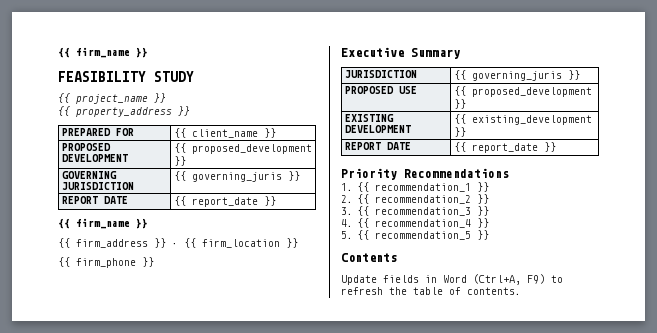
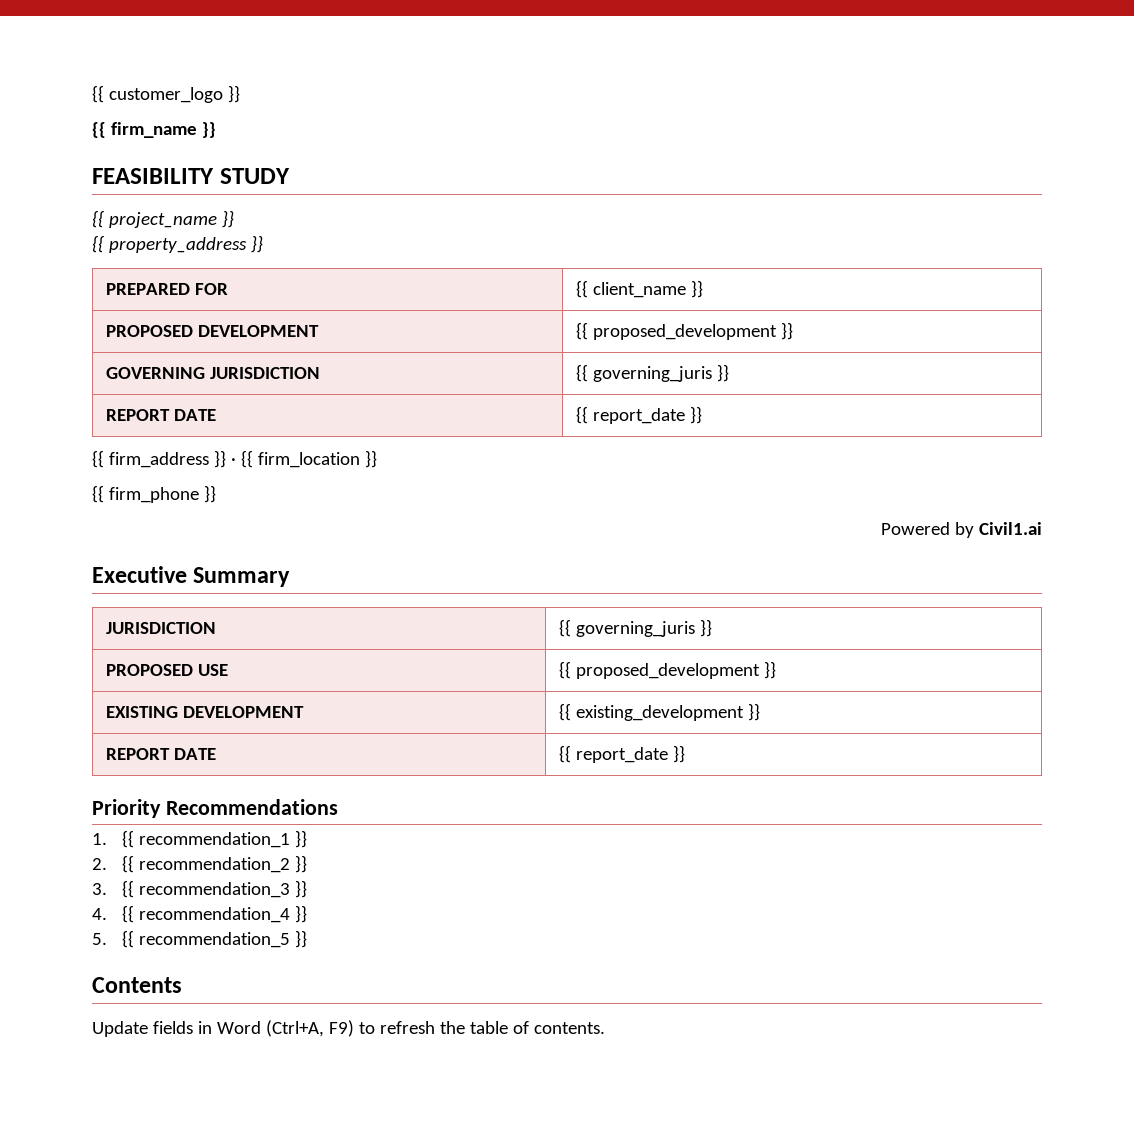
[58,47,70,58] {{ -> [92,85,240,103] [92,122,106,138] {{ customer_logo }} // {{
[58,218,148,229] // {{ firm_name }} -> (702, 415) none
(154, 262) none -> [881,522,1042,538] // Powered by Civil1.ai

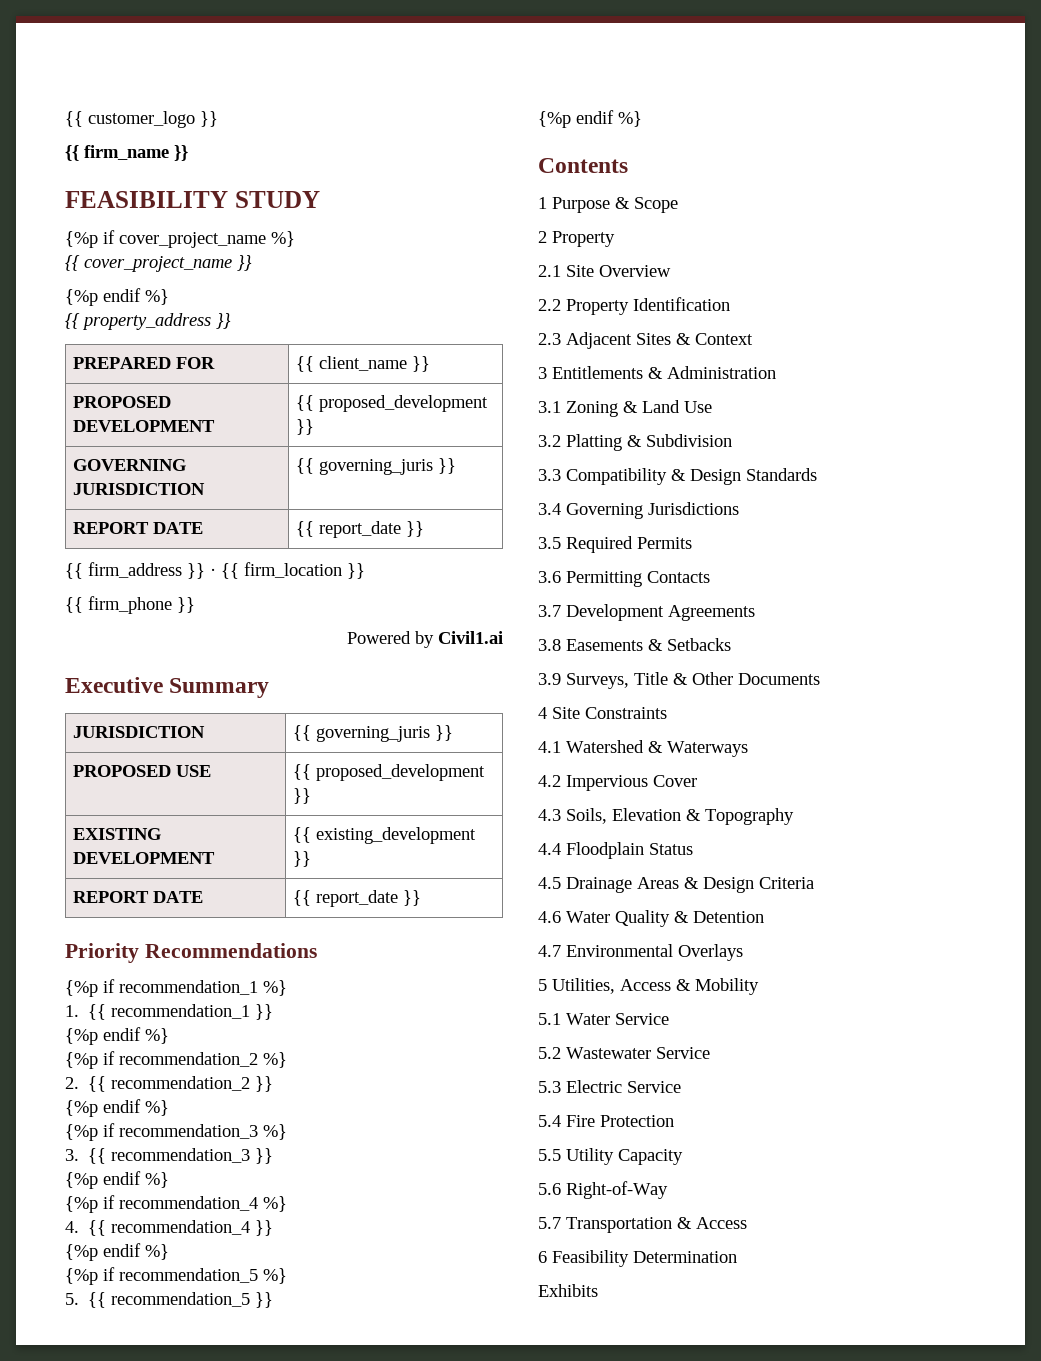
[92,210,234,228] // {{ project_name }} -> [65,230,295,248] [65,255,252,272] [65,288,169,306] // {%p if cover_project_name %} // {{ cover_project_name }} // {%p endif %}
(338, 807) none -> [65,979,287,997] // {%p if recommendation_1 %}
[92,855,308,873] [92,880,308,898] [92,905,308,923] [92,930,308,948] [92,977,182,993] [92,1020,605,1037] 2. {{ recommendation_2 }} // 3. {{ recommendation_3 }} // 4. {{ recommendation_4 }} // 5. {{ recommendation_5 }} // Contents // Update fields in Word (Ctrl+A, F9) to refresh the table of contents. -> [65,1027,169,1045] [65,1051,287,1069] [65,1076,274,1092] [65,1099,169,1117] [65,1123,287,1141] [65,1148,274,1164] [65,1171,169,1189] [65,1195,287,1213] [65,1220,274,1236] [65,1243,169,1261] [65,1267,287,1285] [65,1292,274,1308] [538,110,642,128] [538,158,628,173] [538,197,678,213] [538,231,615,247] [538,265,671,277] [538,297,730,315] [538,332,753,349] [538,366,776,379] [538,400,712,417] [538,434,732,451] [538,468,817,485] [538,502,739,519] [538,536,692,553] [538,571,710,587] [538,604,755,621] [538,638,731,651] [538,672,820,689] [538,707,667,719] [538,740,748,757] [538,775,697,791] [538,808,794,825] [538,842,693,859] [538,877,814,893] [538,910,764,927] [538,944,743,961] [538,978,759,995] [538,1013,669,1025] [538,1047,710,1059] [538,1080,681,1093] [538,1115,674,1127] [538,1148,683,1165] [538,1181,668,1199] [538,1217,747,1233] [538,1250,737,1267] [538,1284,598,1297] {%p endif %} // {%p if recommendation_2 %} // 2. {{ recommendation_2 }} // {%p endif %} // {%p if recommendation_3 %} // 3. {{ recommendation_3 }} // {%p endif %} // {%p if recommendation_4 %} // 4. {{ recommendation_4 }} // {%p endif %} // {%p if recommendation_5 %} // 5. {{ recommendation_5 }} // {%p endif %} // Contents // 1 Purpose & Scope // 2 Property // 2.1 Site Overview // 2.2 Property Identification // 2.3 Adjacent Sites & Context // 3 Entitlements & Administration // 3.1 Zoning & Land Use // 3.2 Platting & Subdivision // 3.3 Compatibility & Design Standards // 3.4 Governing Jurisdictions // 3.5 Required Permits // 3.6 Permitting Contacts // 3.7 Development Agreements // 3.8 Easements & Setbacks // 3.9 Surveys, Title & Other Documents // 4 Site Constraints // 4.1 Watershed & Waterways // 4.2 Impervious Cover // 4.3 Soils, Elevation & Topography // 4.4 Floodplain Status // 4.5 Drainage Areas & Design Criteria // 4.6 Water Quality & Detention // 4.7 Environmental Overlays // 5 Utilities, Access & Mobility // 5.1 Water Service // 5.2 Wastewater Service // 5.3 Electric Service // 5.4 Fire Protection // 5.5 Utility Capacity // 5.6 Right-of-Way // 5.7 Transportation & Access // 6 Feasibility Determination // Exhibits

